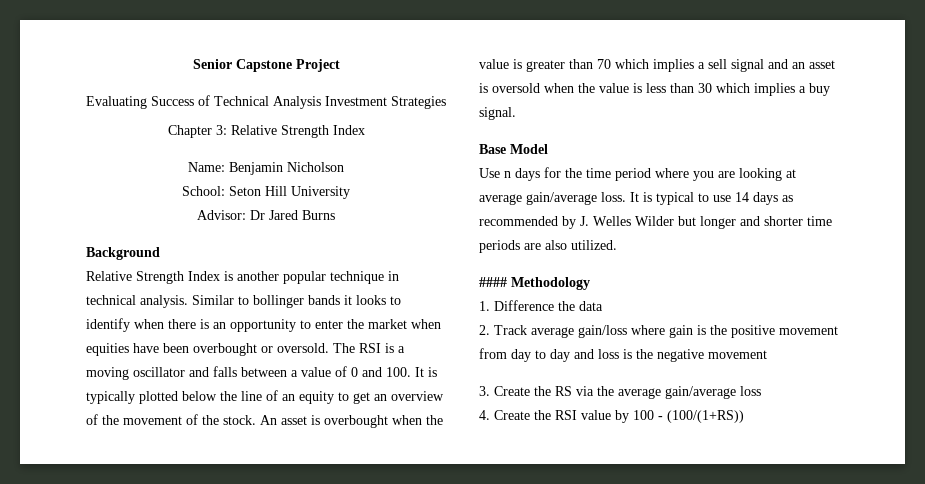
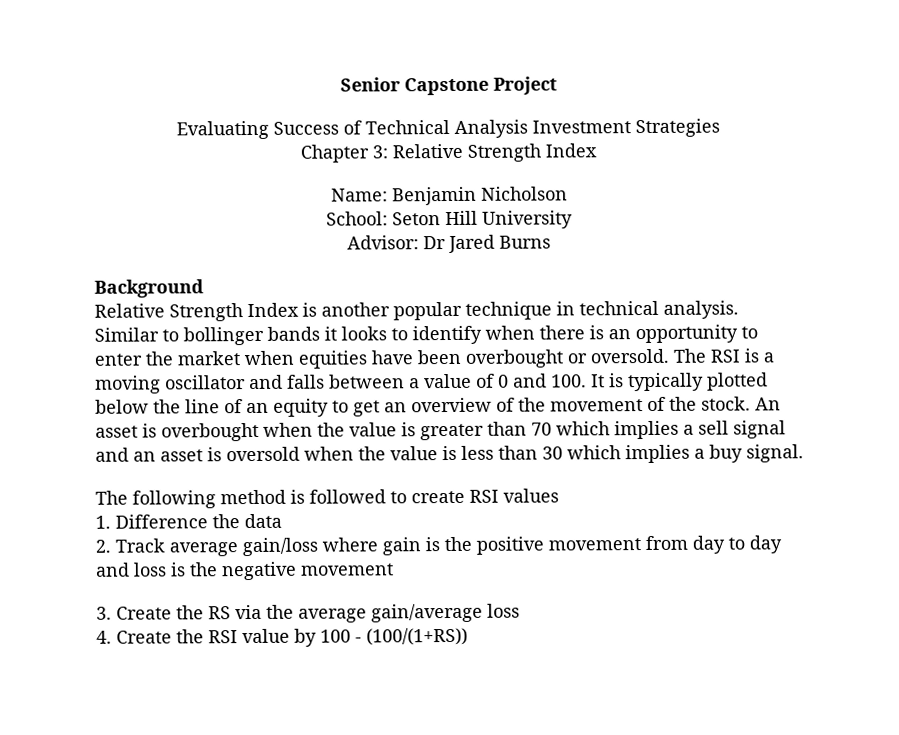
[479,144,548,154] [479,167,796,181] [479,192,793,205] [479,216,832,229] [479,240,617,253] [479,277,590,290] Base Model // Use n days for the time period where you are looking at average gain/average loss. It is typical to use 14 days as recommended by J. Welles Wilder but longer and shorter time periods are also utilized. // #### Methodology -> [95,488,559,509] The following method is followed to create RSI values

